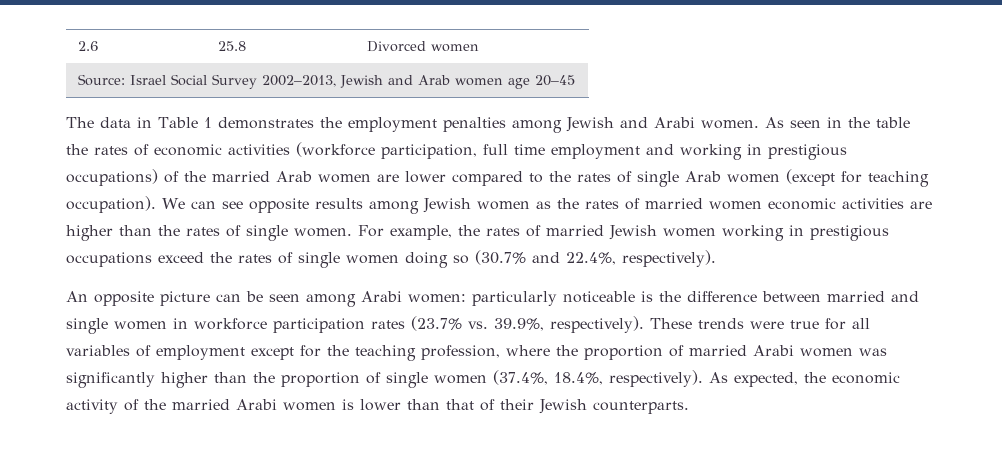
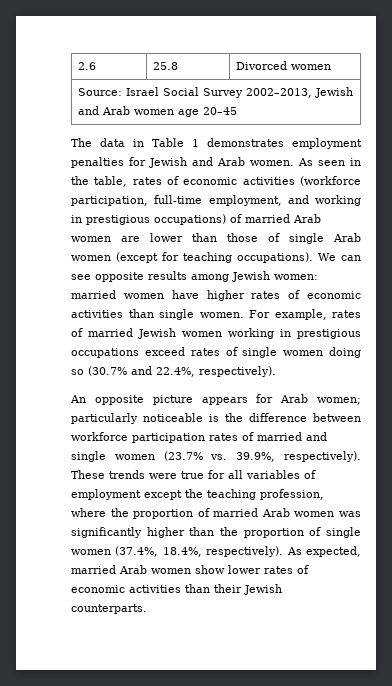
[319,117,342,128] the -> (284, 142) none
[511,117,695,133] among Jewish and Arabi -> [129,157,245,168] for Jewish and Arab
[875,117,910,128] [66,144,88,155] table the -> [94,176,128,187] table,
[483,144,640,159] full time employment -> [154,195,282,206] full-time employment,
[184,171,206,182] the -> (242, 218) none
[452,171,611,186] compared to the rates -> [192,233,258,242] than those
[66,196,156,213] occupation). -> [237,252,313,263] occupations).
[476,198,932,210] [66,225,241,241] women as the rates of married women economic activities are higher than the rates of -> [274,274,318,280] [71,290,361,301] [71,309,154,318] women: married women have higher rates of economic activities than
[458,225,480,236] the -> (327, 314) none
[210,252,232,263] the -> (185, 351) none
[216,291,466,307] can be seen among Arabi women: -> [201,394,361,405] appears for Arab women;
[827,291,919,302] [66,318,405,334] married and single women in workforce participation rates -> [71,432,327,443] [71,451,155,462] workforce participation rates of married and single women
[300,345,321,357] for -> (182, 495) none
[753,345,794,356] Arabi -> [261,508,290,517] Arab
[804,372,900,384] [66,399,495,414] the economic activity of the married Arabi women is lower than that of -> [71,565,309,574] [71,584,210,593] married Arab women show lower rates of economic activities than

